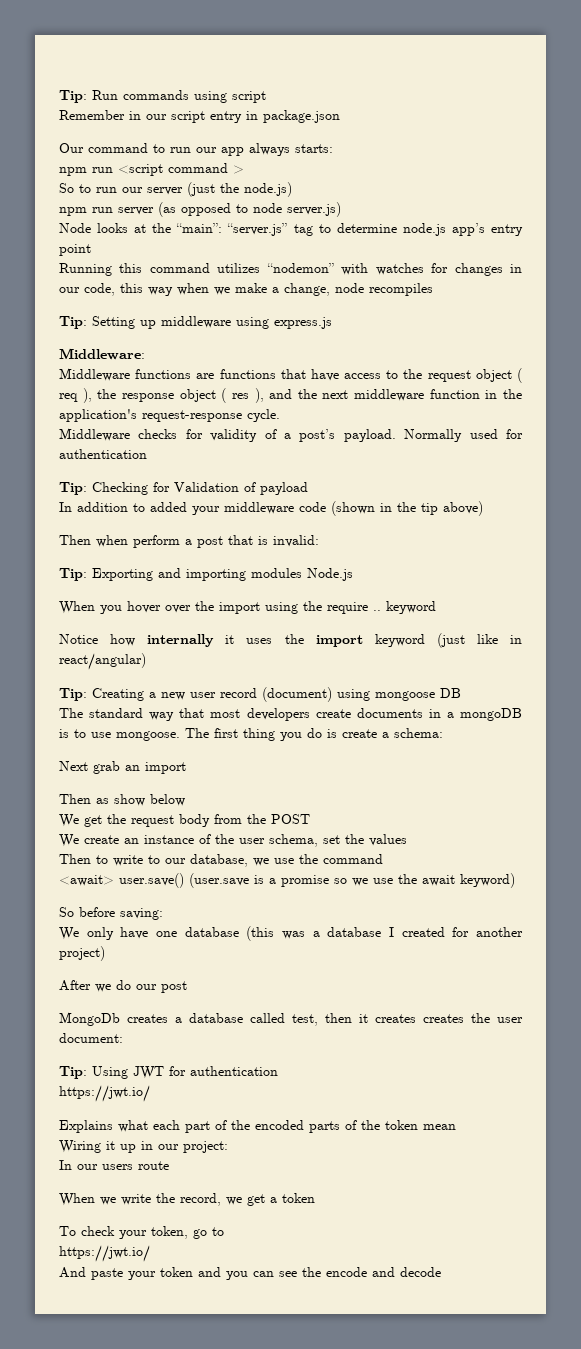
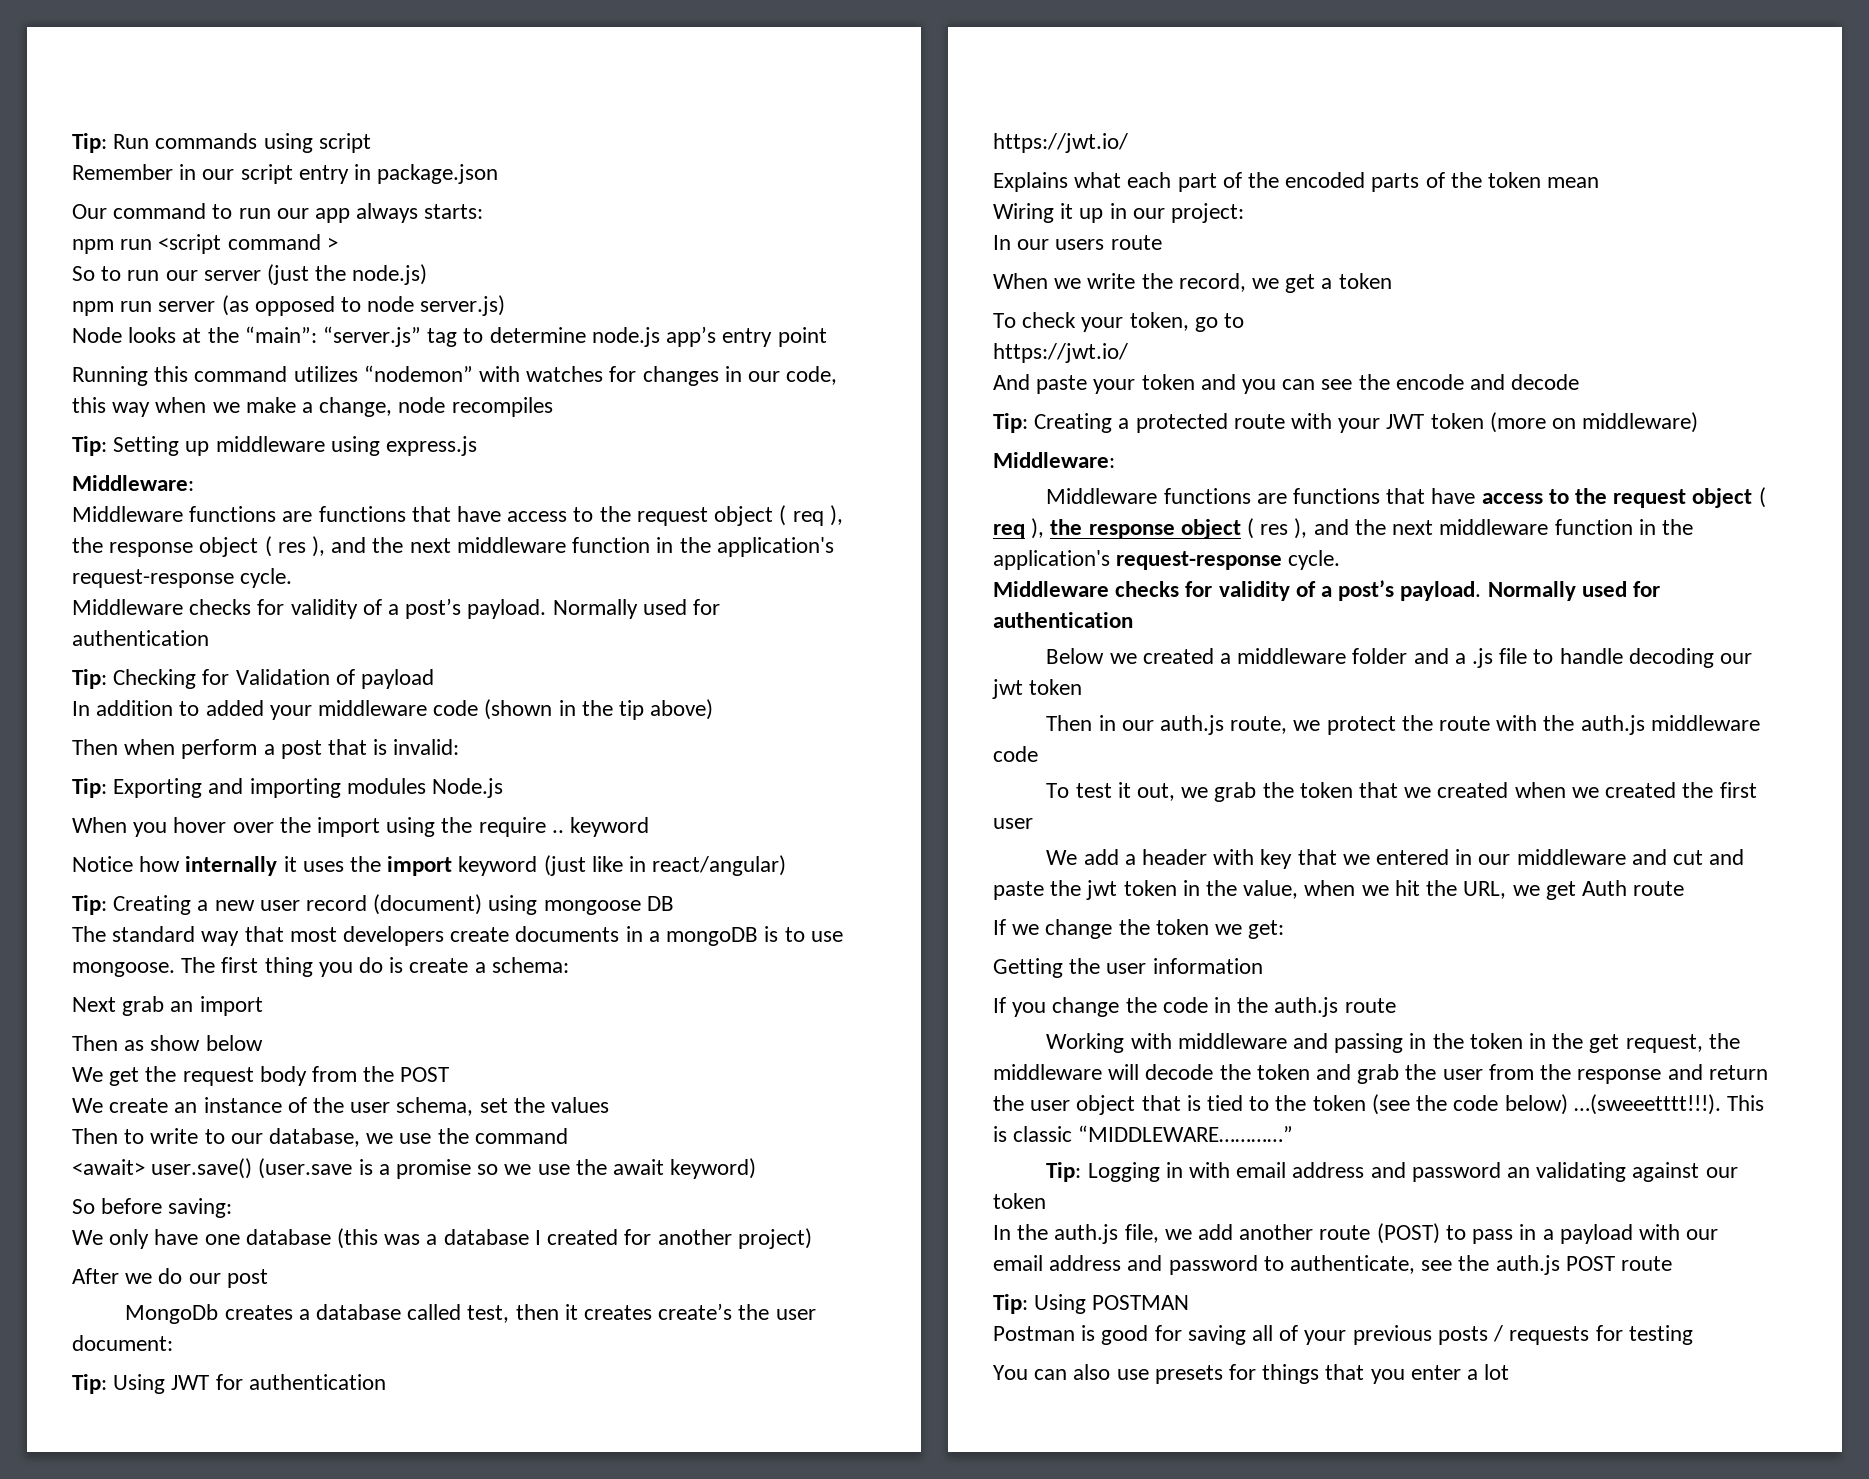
[423,1014,464,1023] creates -> [658,1303,733,1320] create’s
(441, 1272) none -> [993,412,1699,433] [993,452,1115,468] [1046,487,1766,508] [993,518,1693,539] [993,550,1341,570] [993,580,1661,601] [993,612,1133,628] [1046,648,1753,668] [992,679,1083,699] [1046,715,1760,735] [993,746,1038,762] [1046,782,1757,802] [993,818,1033,829] [1046,849,1745,869] [993,880,1685,900] [993,919,1285,939] [993,958,1263,978] [993,997,1396,1017] [1046,1033,1740,1053] [993,1064,1768,1084] [993,1094,1764,1115] [993,1125,1294,1142] [1046,1162,1738,1182] [993,1193,1046,1209] [993,1223,1719,1244] [993,1255,1673,1275] [993,1294,1190,1314] [993,1325,1693,1345] [993,1364,1510,1384] // Tip: Creating a protected route with your JWT token (more on middleware) // Middleware: // Middleware functions are functions that have access to the request object ( req ), the response object ( res ), and the next middleware function in the application's request-response cycle. // Middleware checks for validity of a post’s payload. Normally used for authentication // Below we created a middleware folder and a .js file to handle decoding our jwt token // Then in our auth.js route, we protect the route with the auth.js middleware code // To test it out, we grab the token that we created when we created the first user // We add a header with key that we entered in our middleware and cut and paste the jwt token in the value, when we hit the URL, we get Auth route // If we change the token we get: // Getting the user information // If you change the code in the auth.js route // Working with middleware and passing in the token in the get request, the middleware will decode the token and grab the user from the response and return the user object that is tied to the token (see the code below) …(sweeetttt!!!). This is classic “MIDDLEWARE…………” // Tip: Logging in with email address and password an validating against our token // In the auth.js file, we add another route (POST) to pass in a payload with our email address and password to authenticate, see the auth.js POST route // Tip: Using POSTMAN // Postman is good for saving all of your previous posts / requests for testing // You can also use presets for things that you enter a lot

